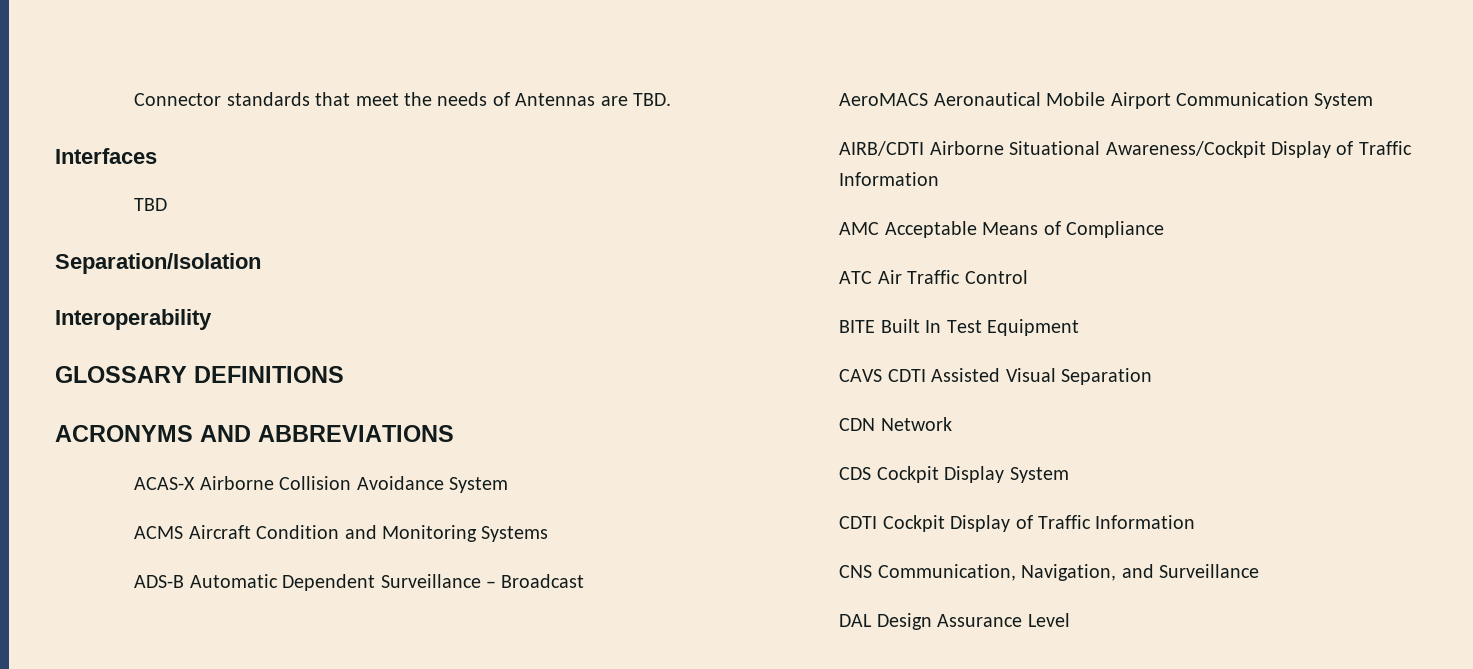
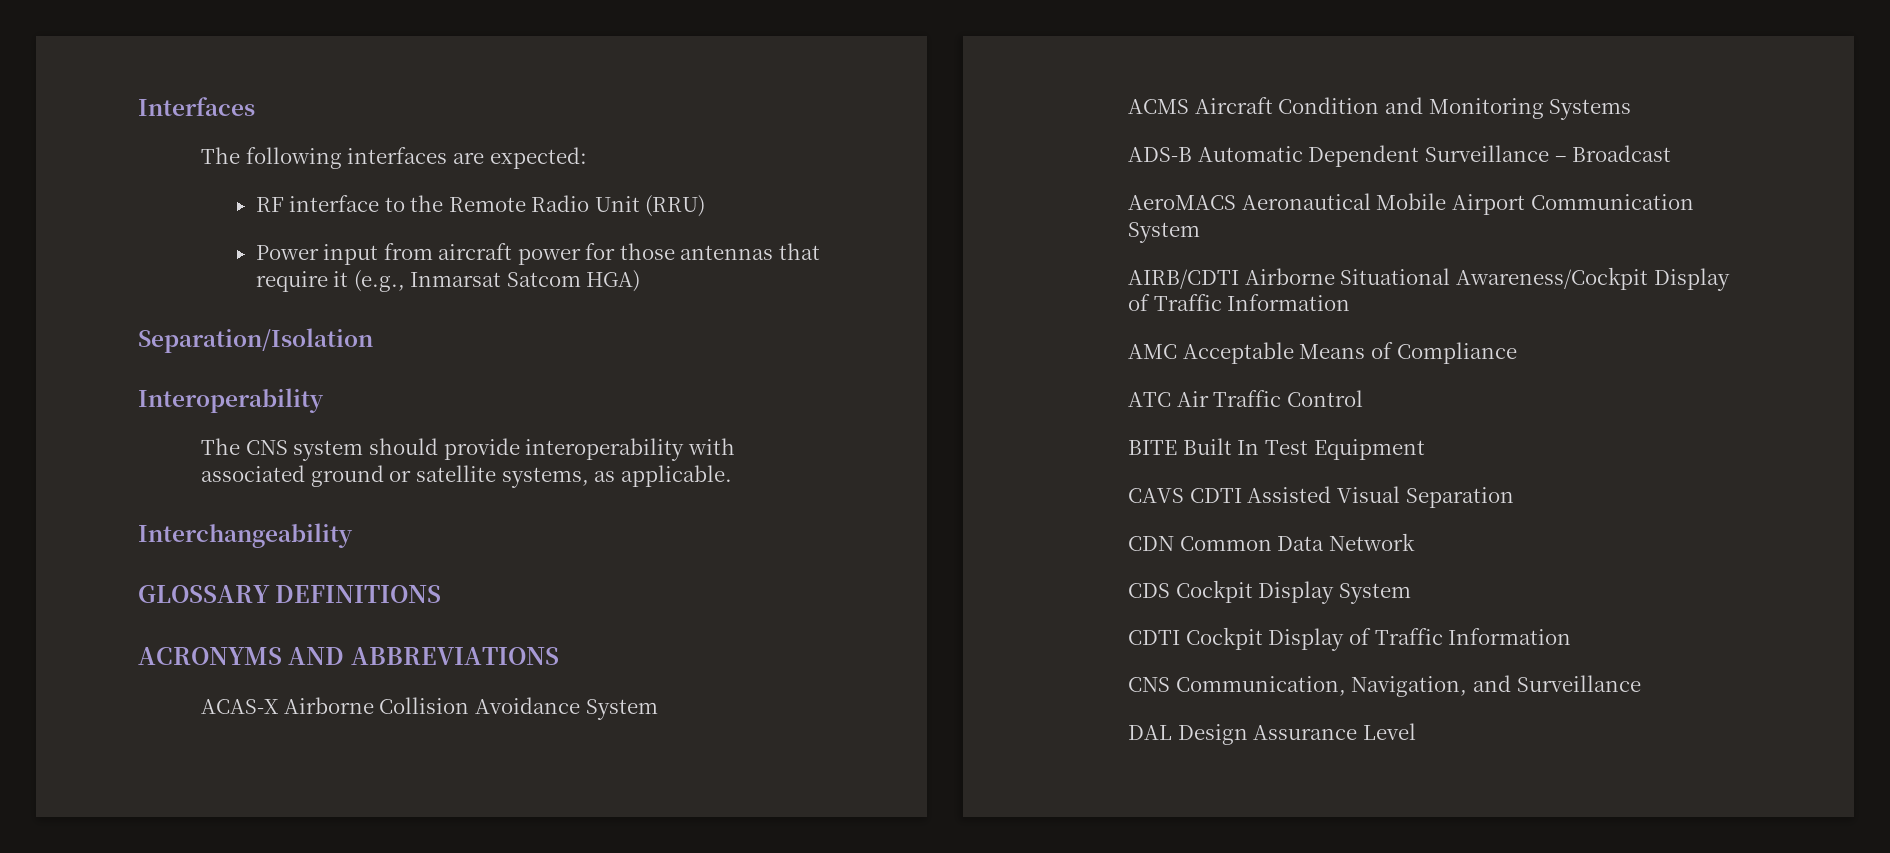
[134,92,671,106] [55,148,157,164] [134,198,168,211] [55,253,261,274] [55,309,212,330] Connector standards that meet the needs of Antennas are TBD. // Interfaces // TBD // Separation/Isolation // Interoperability -> [138,97,255,116] [201,147,587,169] [255,195,706,217] [255,243,820,265] [255,270,641,292] [138,328,373,353] [138,388,324,413] [201,438,735,461] [201,465,732,488] [138,523,353,548] Interfaces // The following interfaces are expected: // RF interface to the Remote Radio Unit (RRU) // Power input from aircraft power for those antennas that require it (e.g., Inmarsat Satcom HGA) // Separation/Isolation // Interoperability // The CNS system should provide interoperability with associated ground or satellite systems, as applicable. // Interchangeability
(876, 424) none -> [1179,536,1325,551] Common Data

